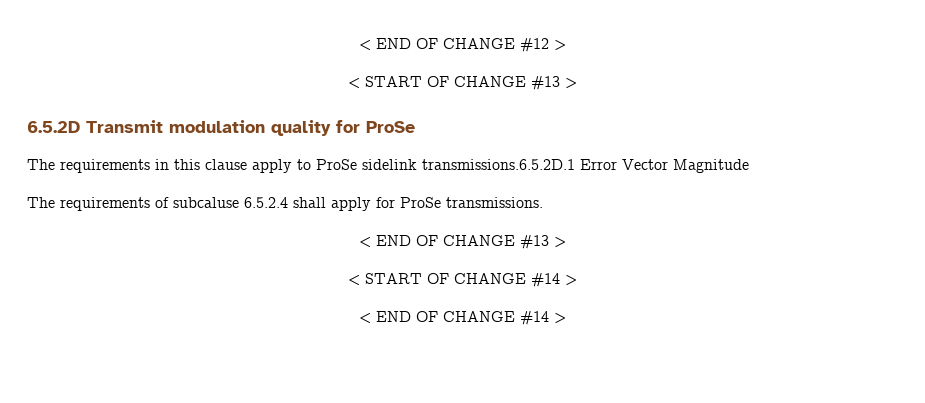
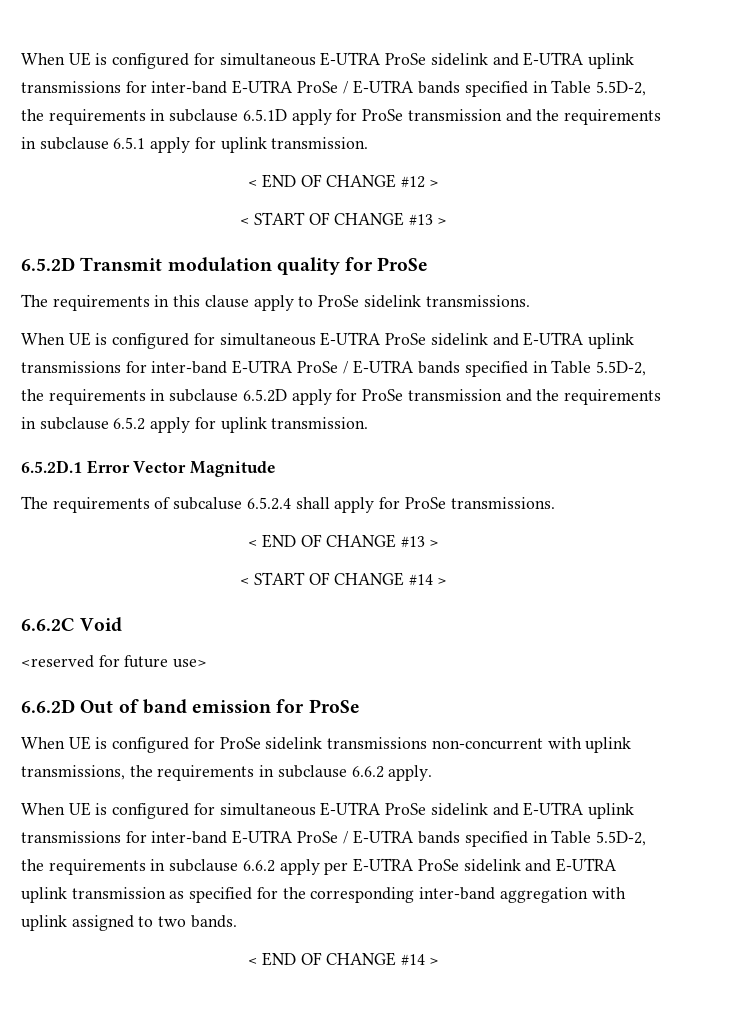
(359, 45) none -> [21,52,634,69] [21,80,646,97] [21,109,661,125] [21,137,369,153] When UE is configured for simultaneous E-UTRA ProSe sidelink and E-UTRA uplink transmissions for inter-band E-UTRA ProSe / E-UTRA bands specified in Table 5.5D-2, the requirements in subclause 6.5.1D apply for ProSe transmission and the requirements in subclause 6.5.1 apply for uplink transmission. //
[422,159,575,170] transmissions.6.5.2D.1 -> [425,295,530,307] [21,332,634,349] [21,360,646,377] [21,389,661,405] [21,417,369,433] [21,460,82,473] transmissions. // When UE is configured for simultaneous E-UTRA ProSe sidelink and E-UTRA uplink transmissions for inter-band E-UTRA ProSe / E-UTRA bands specified in Table 5.5D-2, the requirements in subclause 6.5.2D apply for ProSe transmission and the requirements in subclause 6.5.2 apply for uplink transmission. // 6.5.2D.1
(577, 280) none -> [21,617,123,632] [21,655,208,668] [21,699,360,714] [21,736,632,753] [21,765,433,781] [21,802,634,819] [21,830,646,847] [21,858,617,875] [21,887,626,903] [21,915,237,931] // 6.6.2C Void // <reserved for future use> // 6.6.2D Out of band emission for ProSe // When UE is configured for ProSe sidelink transmissions non-concurrent with uplink transmissions, the requirements in subclause 6.6.2 apply. // When UE is configured for simultaneous E-UTRA ProSe sidelink and E-UTRA uplink transmissions for inter-band E-UTRA ProSe / E-UTRA bands specified in Table 5.5D-2, the requirements in subclause 6.6.2 apply per E-UTRA ProSe sidelink and E-UTRA uplink transmission as specified for the corresponding inter-band aggregation with uplink assigned to two bands.

